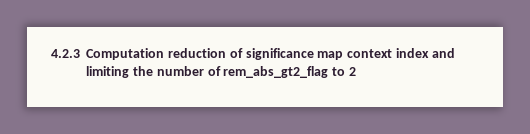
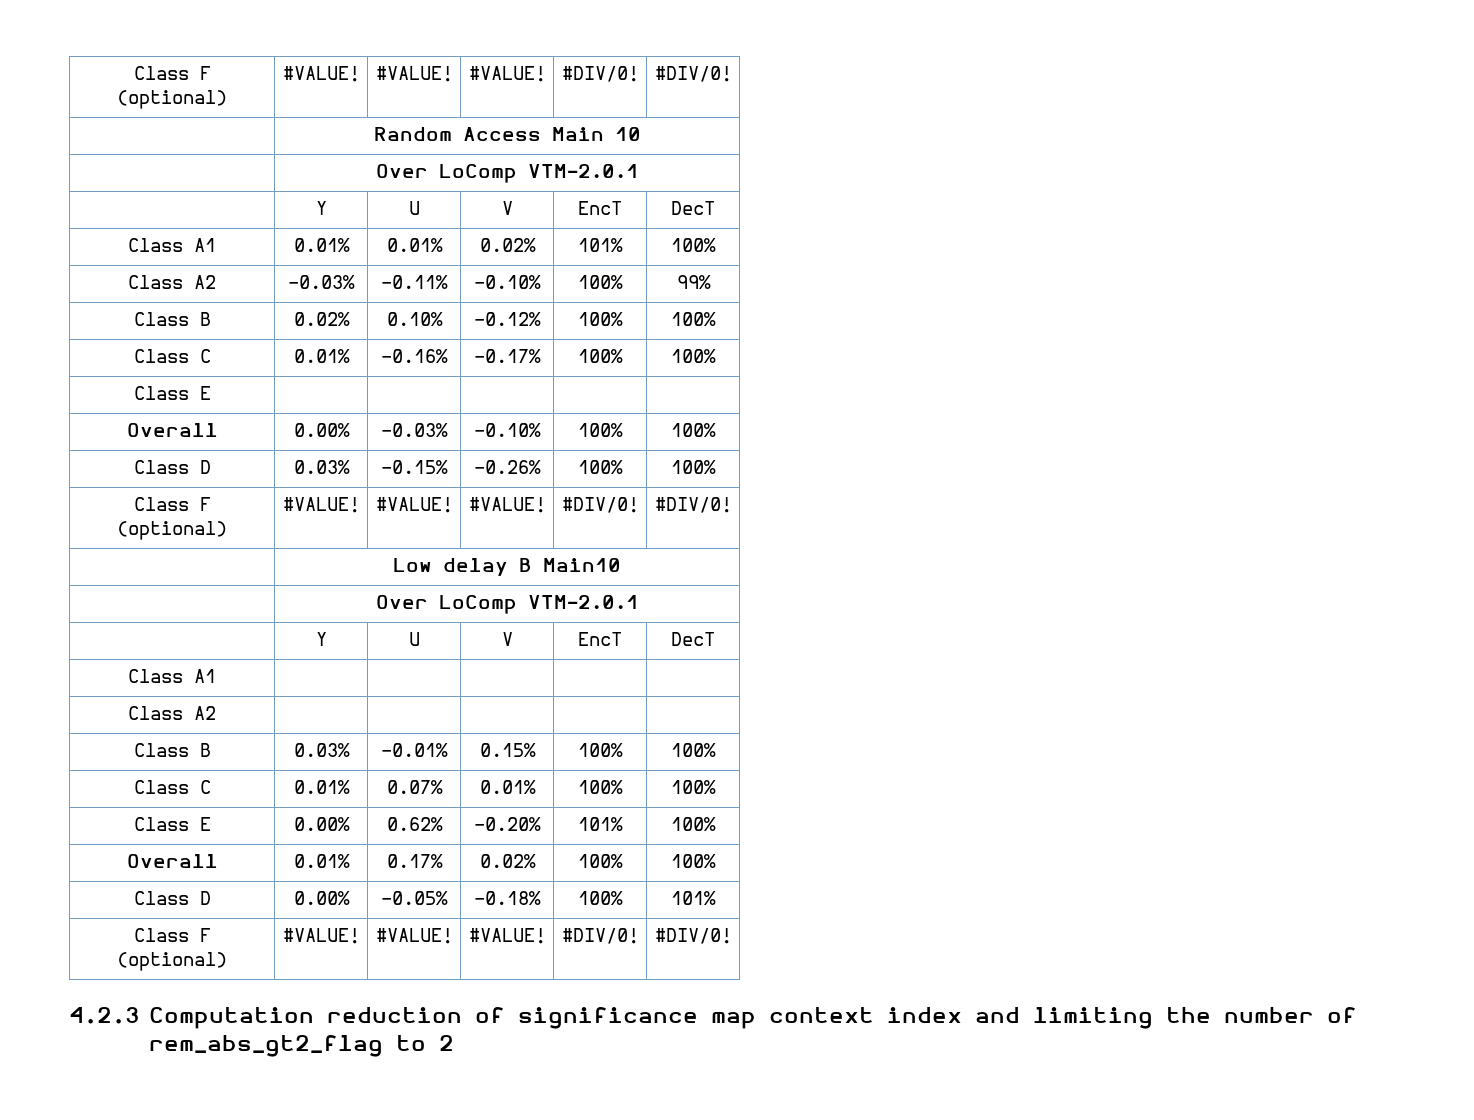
(51, 53) none -> [133,66,211,80] [117,90,227,109] [282,66,360,82] [375,66,453,82] [468,66,546,82] [561,66,639,82] [654,66,732,82] [373,127,641,141] [375,164,639,183] [315,201,327,215] [408,201,420,215] [501,201,513,215] [578,201,622,215] [671,201,715,215] [128,238,216,252] [293,238,350,252] [386,238,443,252] [479,238,536,252] [578,238,623,252] [671,238,716,252] [128,275,216,289] [288,275,355,289] [381,275,448,289] [474,275,541,289] [578,275,623,289] [676,275,711,289] [133,312,211,326] [293,312,350,326] [386,312,443,326] [474,312,541,326] [578,312,623,326] [671,312,716,326] [133,349,211,363] [293,349,350,363] [381,349,448,363] [474,349,541,363] [578,349,623,363] [671,349,716,363] [133,386,211,400] [126,423,218,437] [293,423,350,437] [381,423,448,437] [474,423,541,437] [578,423,623,437] [671,423,716,437] [133,460,211,474] [293,460,350,474] [381,460,448,474] [474,460,541,474] [578,460,623,474] [671,460,716,474] [133,497,211,511] [117,521,227,540] [282,497,360,513] [375,497,453,513] [468,497,546,513] [561,497,639,513] [654,497,732,513] [393,558,621,576] [375,595,639,614] [315,632,327,646] [408,632,420,646] [501,632,513,646] [578,632,622,646] [671,632,715,646] [128,669,216,683] [128,706,216,720] [133,743,211,757] [293,743,350,757] [381,743,448,757] [479,743,536,757] [578,743,623,757] [671,743,716,757] [133,780,211,794] [293,780,350,794] [386,780,443,794] [479,780,536,794] [578,780,623,794] [671,780,716,794] [133,817,211,831] [293,817,350,831] [386,817,443,831] [474,817,541,831] [578,817,623,831] [671,817,716,831] [126,854,218,868] [293,854,350,868] [386,854,443,868] [479,854,536,868] [578,854,623,868] [671,854,716,868] [133,891,211,905] [293,891,350,905] [381,891,448,905] [474,891,541,905] [578,891,623,905] [671,891,716,905] [133,928,211,942] [117,952,227,971] [282,928,360,944] [375,928,453,944] [468,928,546,944] [561,928,639,944] [654,928,732,944] Class F (optional) | #VALUE! | #VALUE! | #VALUE! | #DIV/0! | #DIV/0! // | Random Access Main 10 // | Over LoComp VTM-2.0.1 // | Y | U | V | EncT | DecT // Class A1 | 0.01% | 0.01% | 0.02% | 101% | 100% // Class A2 | -0.03% | -0.11% | -0.10% | 100% | 99% // Class B | 0.02% | 0.10% | -0.12% | 100% | 100% // Class C | 0.01% | -0.16% | -0.17% | 100% | 100% // Class E | | | | | // Overall | 0.00% | -0.03% | -0.10% | 100% | 100% // Class D | 0.03% | -0.15% | -0.26% | 100% | 100% // Class F (optional) | #VALUE! | #VALUE! | #VALUE! | #DIV/0! | #DIV/0! // | Low delay B Main10 // | Over LoComp VTM-2.0.1 // | Y | U | V | EncT | DecT // Class A1 | | | | | // Class A2 | | | | | // Class B | 0.03% | -0.01% | 0.15% | 100% | 100% // Class C | 0.01% | 0.07% | 0.01% | 100% | 100% // Class E | 0.00% | 0.62% | -0.20% | 101% | 100% // Overall | 0.01% | 0.17% | 0.02% | 100% | 100% // Class D | 0.00% | -0.05% | -0.18% | 100% | 101% // Class F (optional) | #VALUE! | #VALUE! | #VALUE! | #DIV/0! | #DIV/0! //

